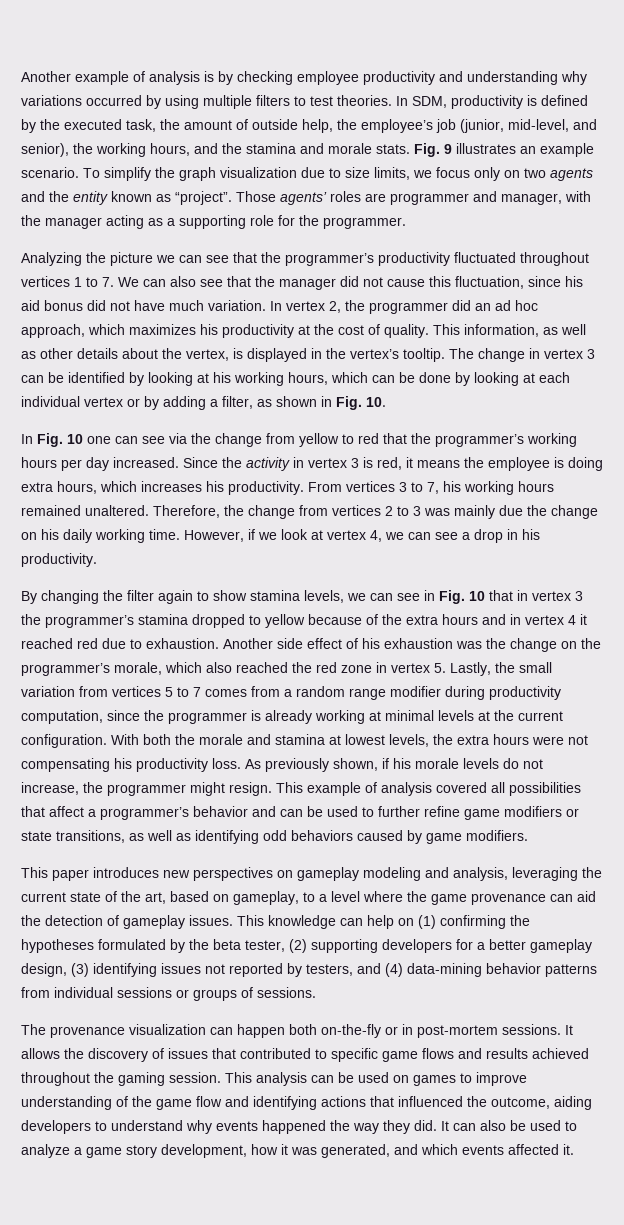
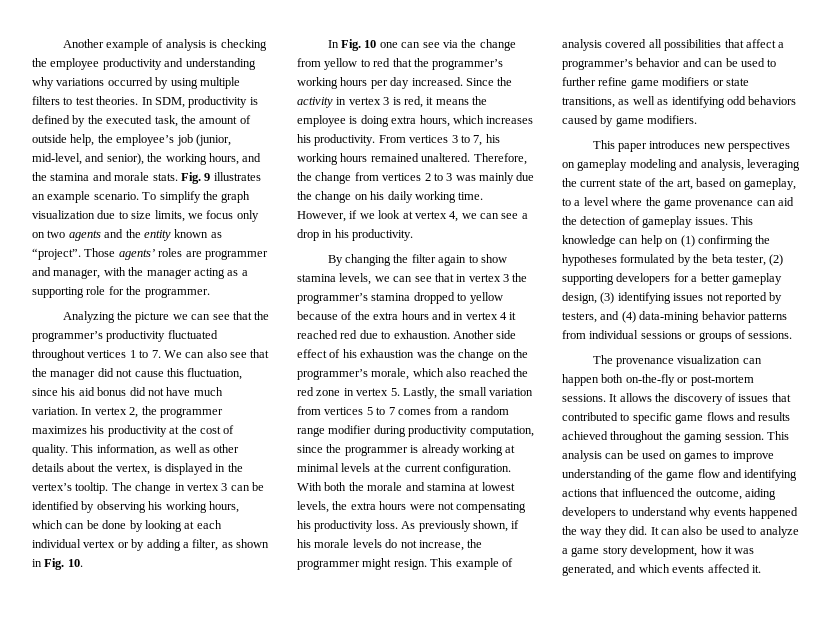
[218,71,293,85] by checking -> [220,39,267,51] [32,58,47,67] checking the
[452,300,538,311] [21,324,125,338] did an ad hoc approach, which -> (223, 413) none
[148,372,209,386] looking at -> [96,501,146,513] observing
[424,590,485,604] in Fig. 10 -> (432, 279) none
[402,1024,413,1035] in -> (689, 380) none

